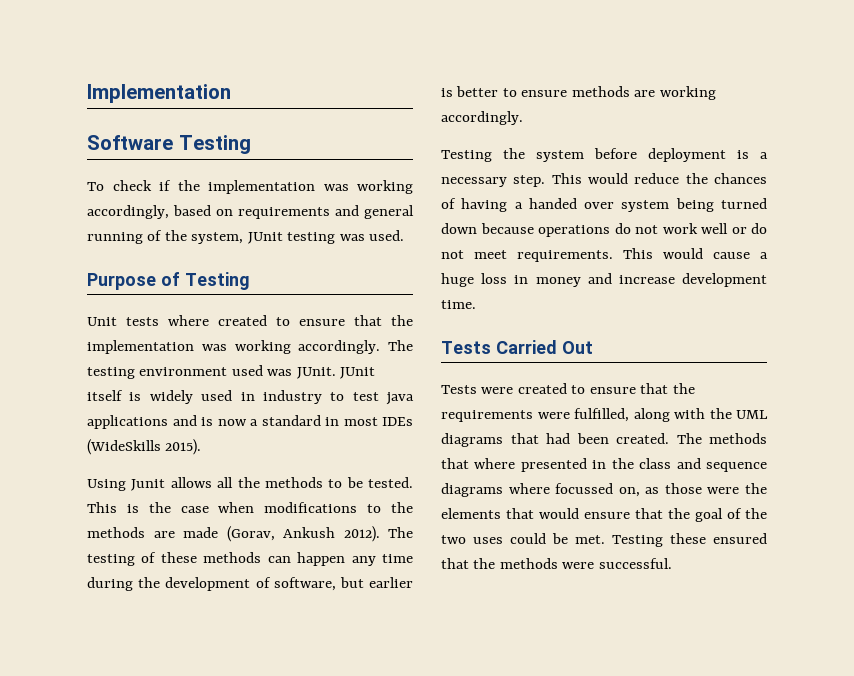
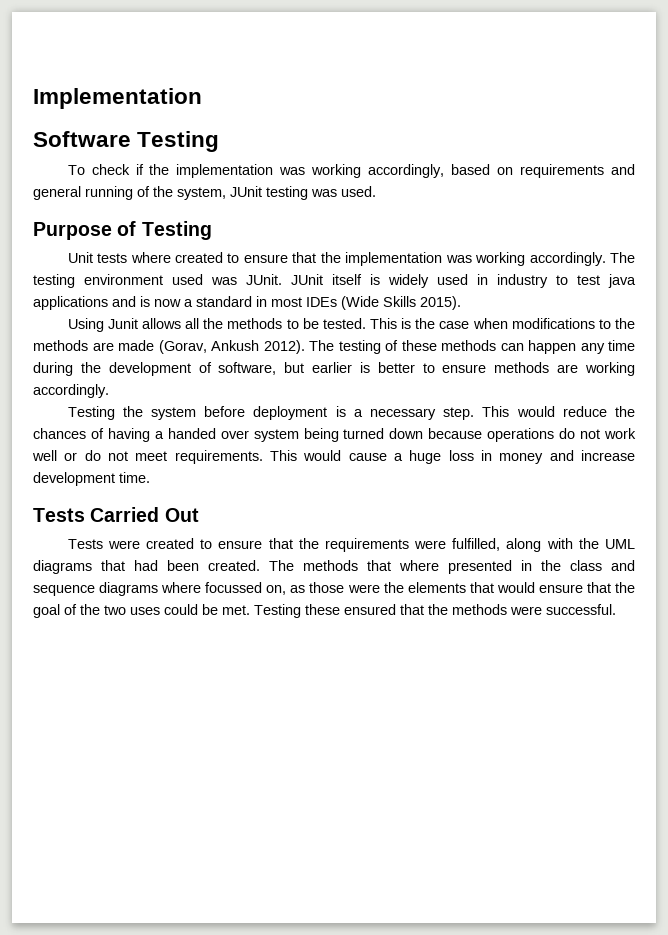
[87,439,161,455] (WideSkills -> [341,296,416,310] (Wide Skills

